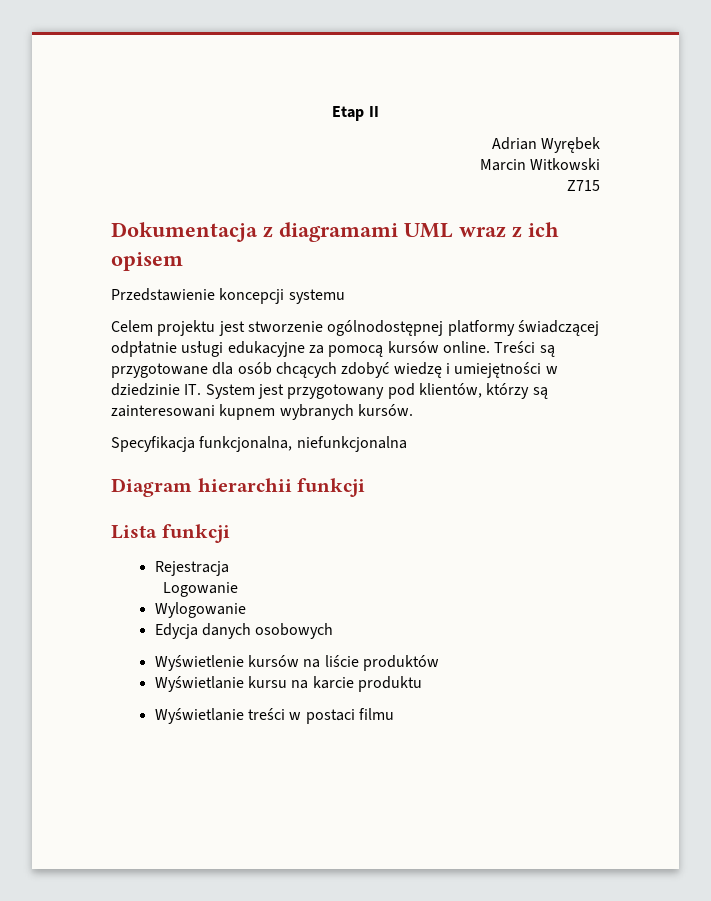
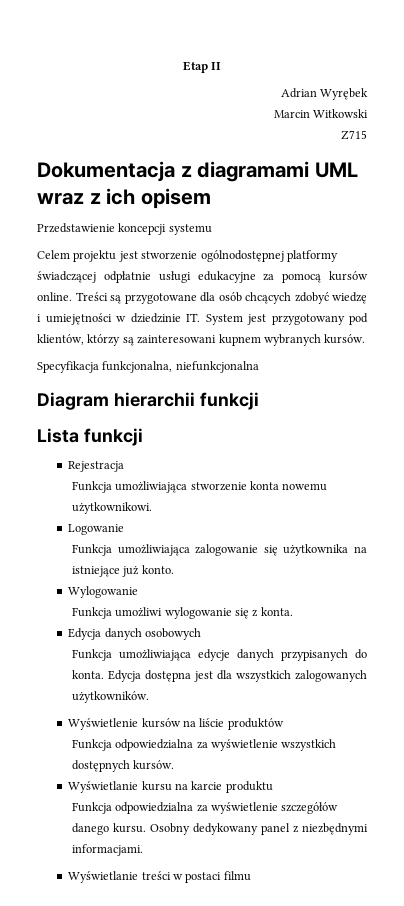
[163,582,239,597] [154,602,246,618] [154,623,334,639] Logowanie // Wylogowanie // Edycja danych osobowych -> [71,481,328,493] [71,502,152,514] [68,524,125,535] [71,544,367,556] [71,565,174,577] [68,586,139,598] [71,607,293,619] [68,628,201,640] [71,649,367,661] [71,670,367,682] [71,691,149,703] Funkcja umożliwiająca stworzenie konta nowemu użytkownikowi. // Logowanie // Funkcja umożliwiająca zalogowanie się użytkownika na istniejące już konto. // Wylogowanie // Funkcja umożliwi wylogowanie się z konta. // Edycja danych osobowych // Funkcja umożliwiająca edycje danych przypisanych do konta. Edycja dostępna jest dla wszystkich zalogowanych użytkowników.
(440, 663) none -> [71,739,337,751] [71,760,175,772] // Funkcja odpowiedzialna za wyświetlenie wszystkich dostępnych kursów.
(423, 684) none -> [71,802,339,814] [71,823,368,835] [71,844,143,856] // Funkcja odpowiedzialna za wyświetlenie szczegółów danego kursu. Osobny dedykowany panel z niezbędnymi informacjami.

